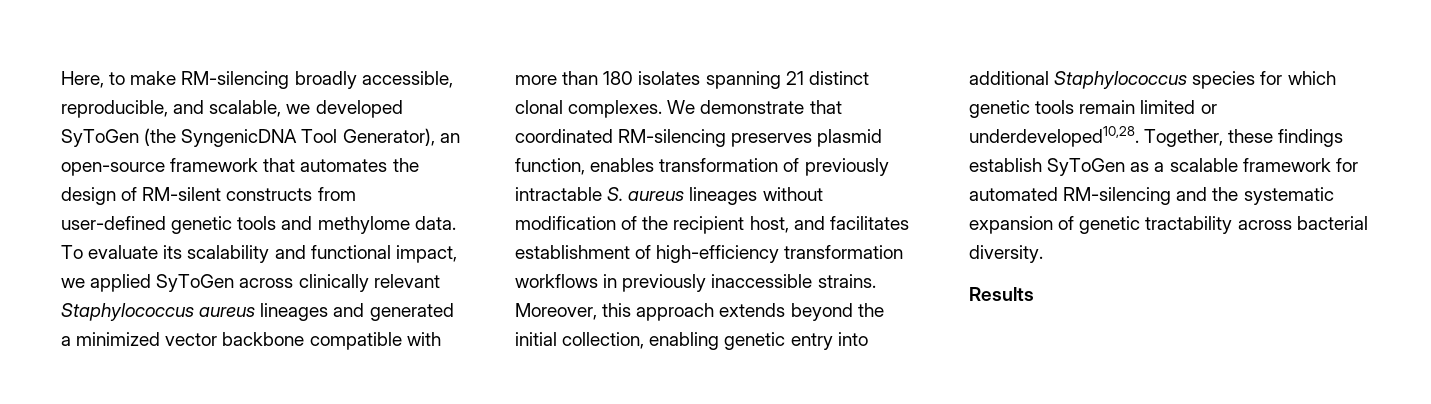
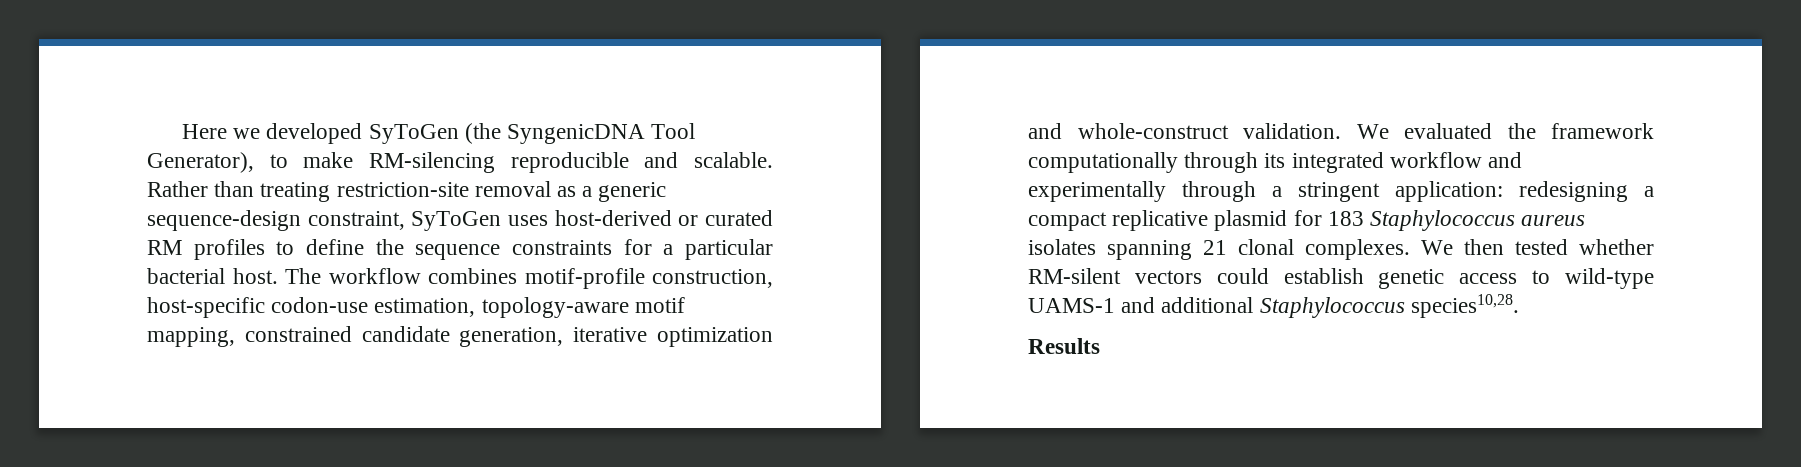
[61,71,453,89] [61,100,282,118] Here, to make RM-silencing broadly accessible, reproducible, and scalable, -> [182,124,228,139] Here
[439,133,460,143] [61,158,419,176] [61,187,356,205] [61,216,456,234] [61,245,457,263] [61,274,440,292] [61,303,454,321] [61,332,441,350] [515,71,634,85] an open-source framework that automates the design of RM-silent constructs from user-defined genetic tools and methylome data. To evaluate its scalability and functional impact, we applied SyToGen across clinically relevant Staphylococcus aureus lineages and generated a minimized vector backbone compatible with more than 180 -> [269,152,773,173] [147,181,667,202] [147,210,773,231] [147,239,773,260] [147,268,773,289] [147,297,685,318] [147,326,773,347] [1028,123,1654,139] [1028,152,1523,173] [1028,181,1654,202] [1028,210,1586,231] to make RM-silencing reproducible and scalable. Rather than treating restriction-site removal as a generic sequence-design constraint, SyToGen uses host-derived or curated RM profiles to define the sequence constraints for a particular bacterial host. The workflow combines motif-profile construction, host-specific codon-use estimation, topology-aware motif mapping, constrained candidate generation, iterative optimization and whole-construct validation. We evaluated the framework computationally through its integrated workflow and experimentally through a stringent application: redesigning a compact replicative plasmid for 183 Staphylococcus aureus
[808,71,869,85] distinct -> (1227, 247) none
[700,100,842,114] [515,129,883,147] [515,158,889,176] [515,187,823,205] [515,216,909,234] [515,245,904,263] [515,274,876,292] [515,303,884,321] [515,332,868,350] [969,71,1336,89] [969,100,1217,118] [969,126,1344,147] [969,158,1358,176] [969,187,1334,205] [969,216,1368,234] [969,245,1043,263] demonstrate that coordinated RM-silencing preserves plasmid function, enables transformation of previously intractable S. aureus lineages without modification of the recipient host, and facilitates establishment of high-efficiency transformation workflows in previously inaccessible strains. Moreover, this approach extends beyond the initial collection, enabling genetic entry into additional Staphylococcus species for which genetic tools remain limited or underdeveloped10,28. Together, these findings establish SyToGen as a scalable framework for automated RM-silencing and the systematic expansion of genetic tractability across bacterial diversity. -> [1464,239,1654,255] [1028,268,1654,289] [1028,294,1519,318] then tested whether RM-silent vectors could establish genetic access to wild-type UAMS-1 and additional Staphylococcus species10,28.

